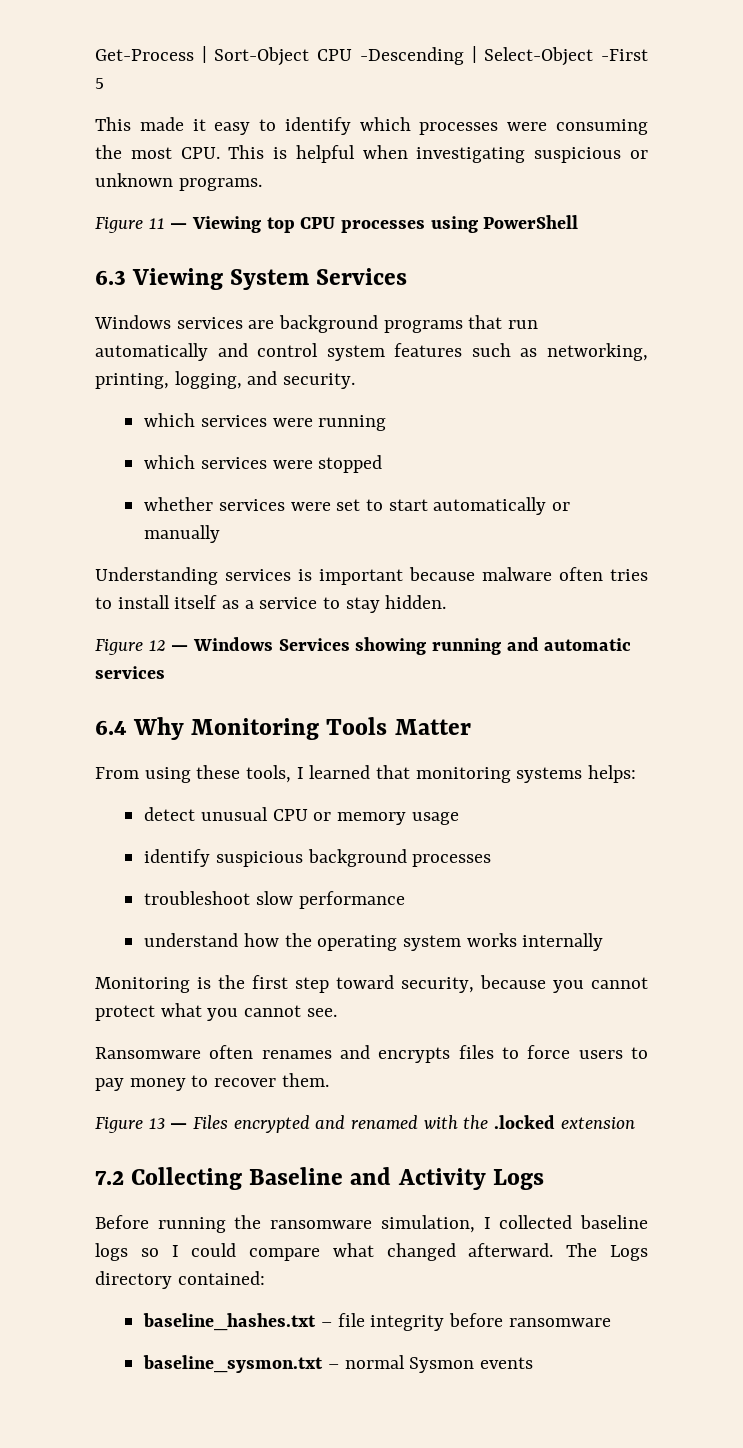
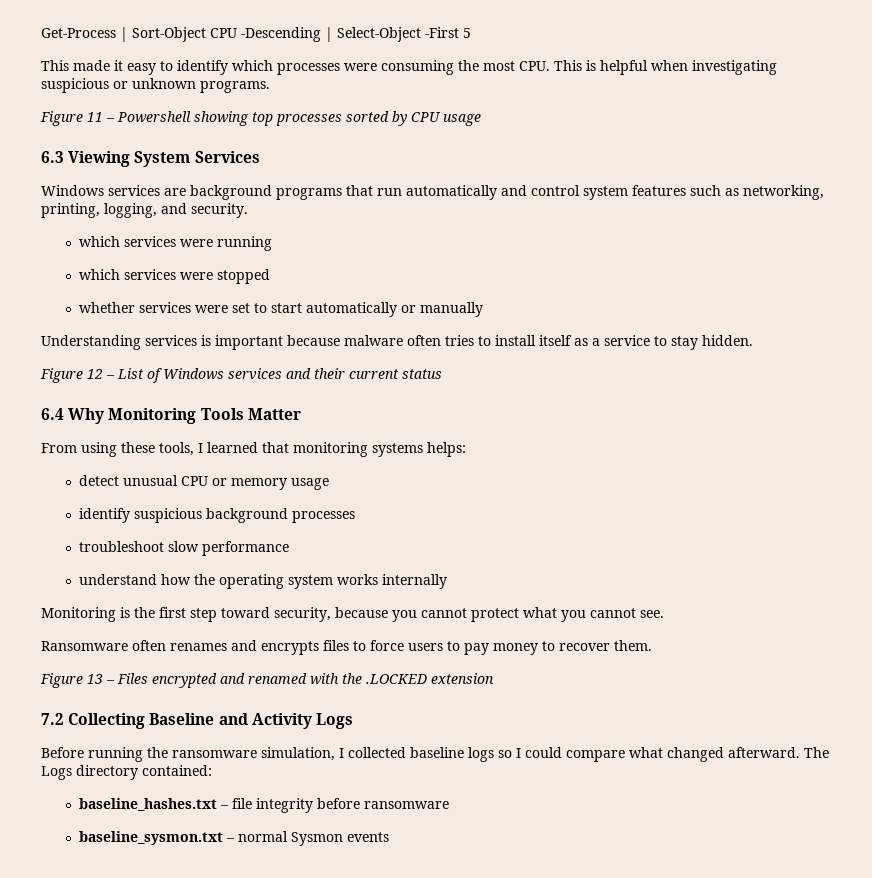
[170,215,579,233] — Viewing top CPU processes using PowerShell -> [106,111,481,126] – Powershell showing top processes sorted by CPU usage
[171,637,632,655] [95,666,165,679] — Windows Services showing running and automatic services -> [106,368,442,383] – List of Windows services and their current status
[170,1123,188,1129] — -> [106,680,115,684] –
[494,1115,556,1129] .locked -> [366,674,427,684] .LOCKED

